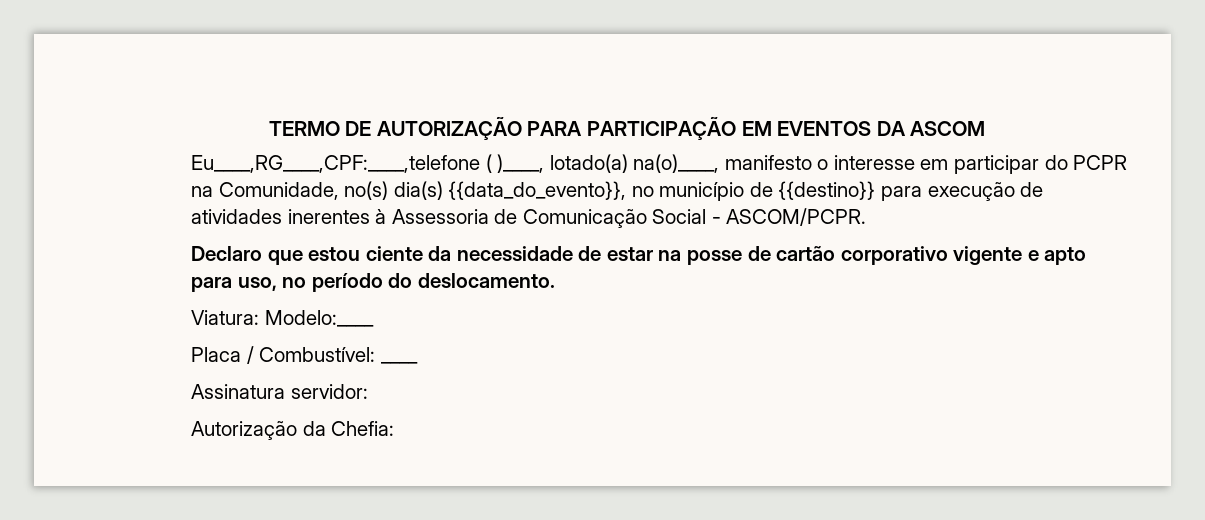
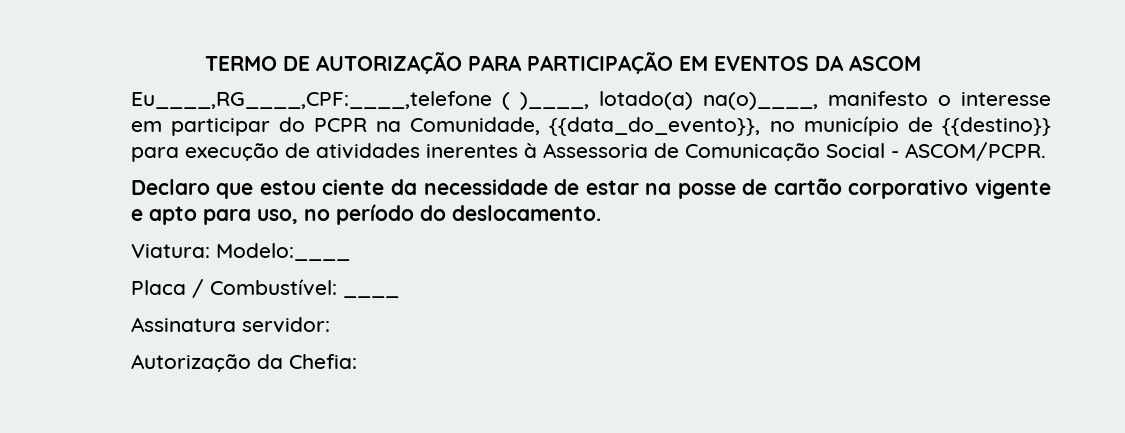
[344,181,443,200] no(s) dia(s) -> (541, 126) none

